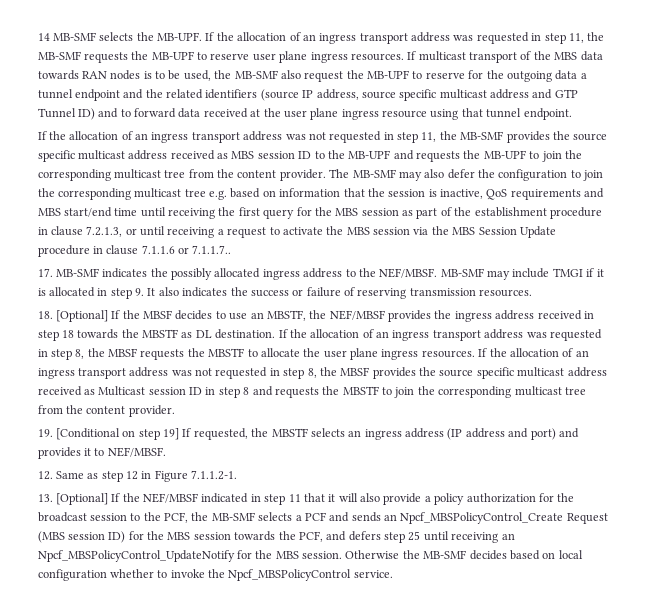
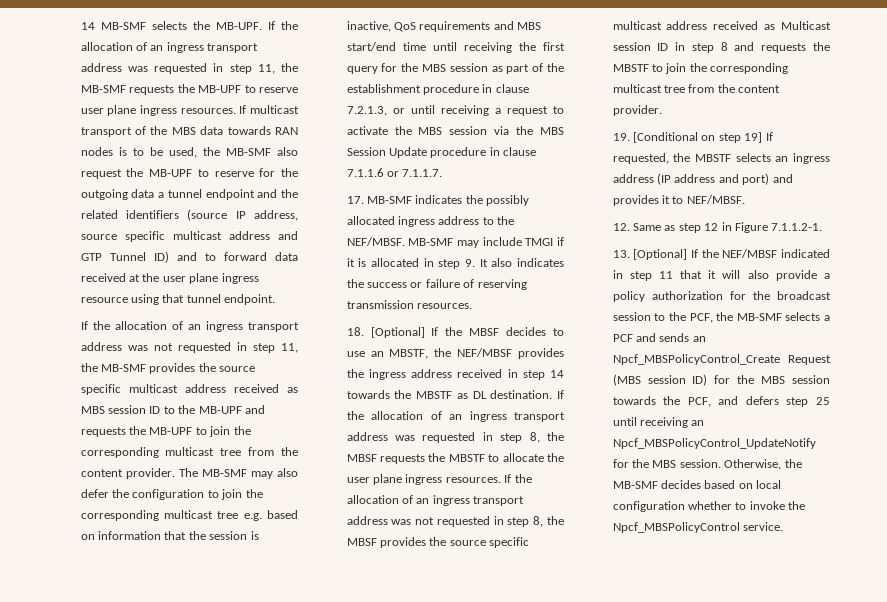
[192,245,232,254] 7.1.1.7.. -> [402,169,443,177] 7.1.1.7.
[61,330,74,338] 18 -> [550,370,564,378] 14
[345,550,400,559] Otherwise -> [724,459,782,470] Otherwise,

